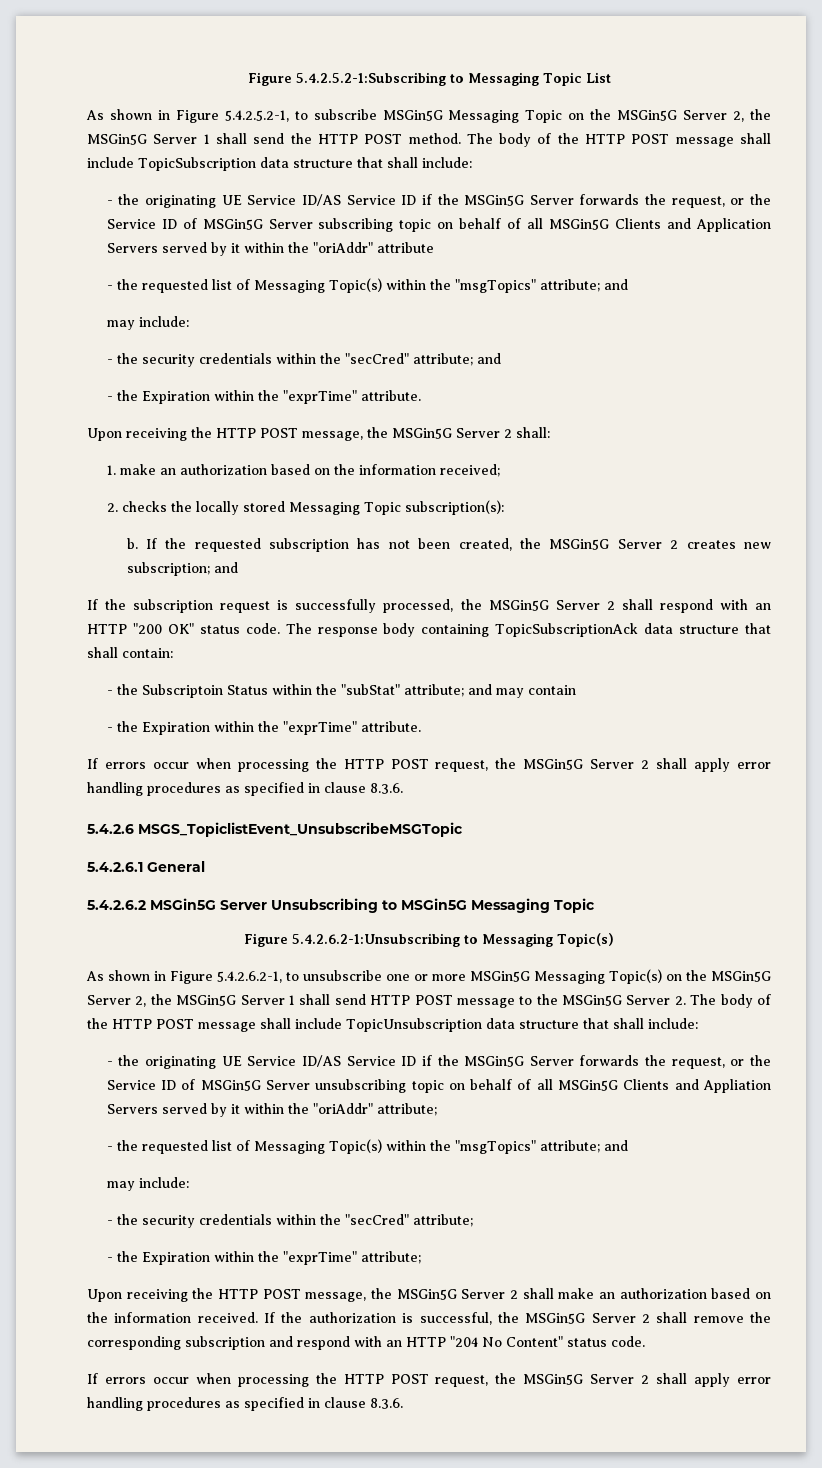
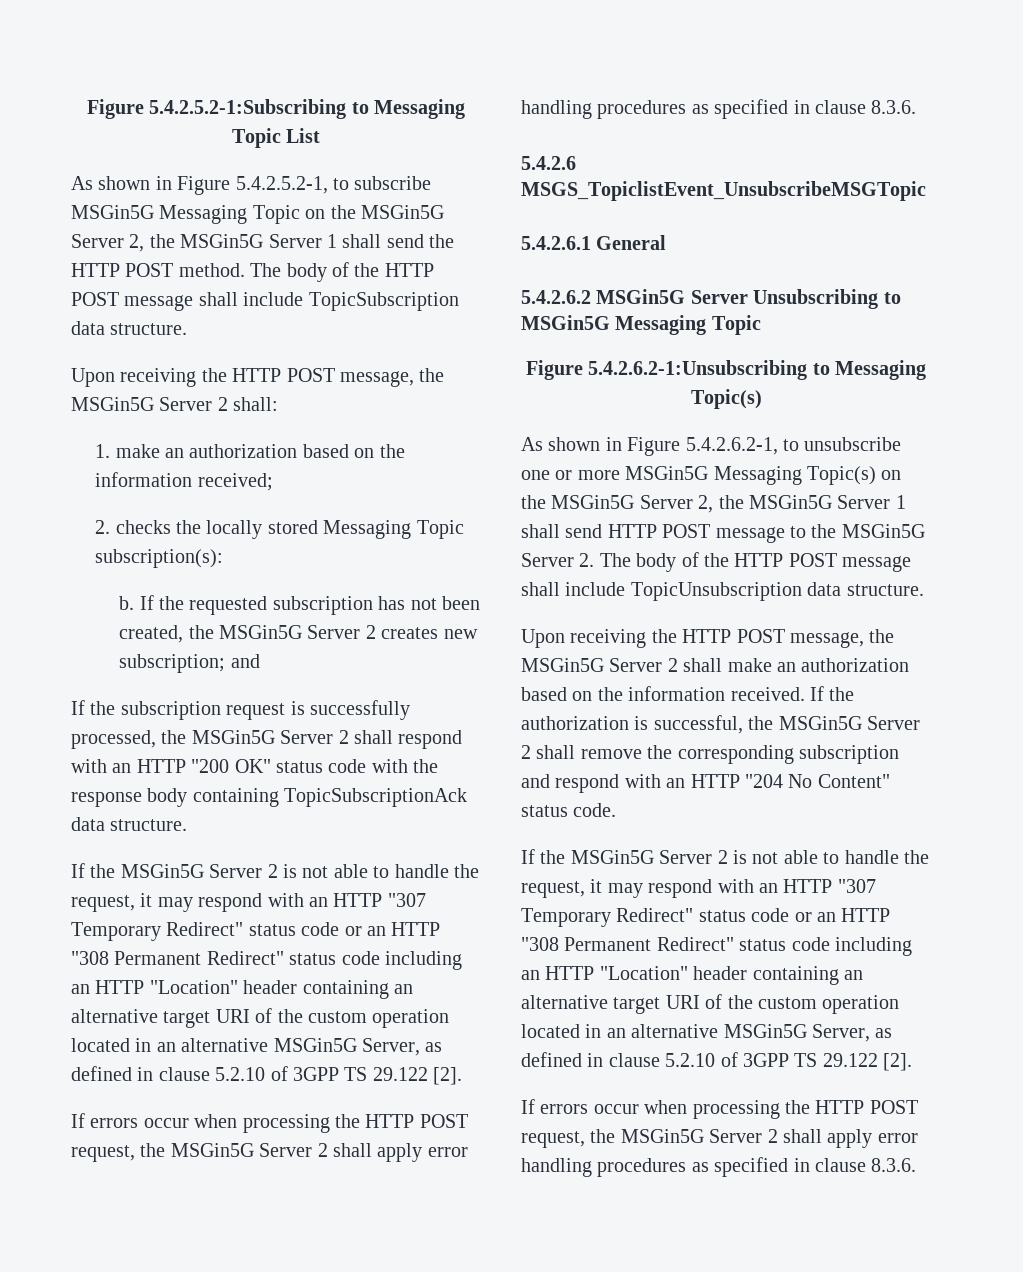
[292,157,472,168] [106,194,771,208] [106,218,771,232] [106,242,434,256] [106,278,628,293] [106,316,189,330] [106,353,501,367] [106,390,421,404] structure that shall include: // - the originating UE Service ID/AS Service ID if the MSGin5G Server forwards the request, or the Service ID of MSGin5G Server subscribing topic on behalf of all MSGin5G Clients and Application Servers served by it within the "oriAddr" attribute // - the requested list of Messaging Topic(s) within the "msgTopics" attribute; and // may include: // - the security credentials within the "secCred" attribute; and // - the Expiration within the "exprTime" attribute. -> [110,323,188,335] structure.
[245,623,312,634] code. The -> [328,759,439,773] code with the
[679,623,771,634] [87,647,173,658] [106,684,576,698] [106,721,421,735] structure that shall contain: // - the Subscriptoin Status within the "subStat" attribute; and may contain // - the Expiration within the "exprTime" attribute. -> [110,819,188,831] [71,863,479,878] [71,893,426,912] [71,922,441,941] [71,951,462,970] [71,980,413,999] [71,1008,450,1028] [71,1038,443,1056] [71,1066,463,1085] structure. // If the MSGin5G Server 2 is not able to handle the request, it may respond with an HTTP "307 Temporary Redirect" status code or an HTTP "308 Permanent Redirect" status code including an HTTP "Location" header containing an alternative target URI of the custom operation located in an alternative MSGin5G Server, as defined in clause 5.2.10 of 3GPP TS 29.122 [2].
[518,1018,698,1029] [106,1055,771,1069] [106,1079,771,1093] [106,1103,437,1117] [106,1139,628,1154] [106,1177,189,1191] [106,1214,473,1228] [106,1251,421,1265] structure that shall include: // - the originating UE Service ID/AS Service ID if the MSGin5G Server forwards the request, or the Service ID of MSGin5G Server unsubscribing topic on behalf of all MSGin5G Clients and Appliation Servers served by it within the "oriAddr" attribute; // - the requested list of Messaging Topic(s) within the "msgTopics" attribute; and // may include: // - the security credentials within the "secCred" attribute; // - the Expiration within the "exprTime" attribute; -> [846,584,924,596] structure.
(645, 1341) none -> [521,849,929,864] [521,879,876,898] [521,908,891,927] [521,937,912,956] [521,966,863,985] [521,994,900,1014] [521,1024,893,1042] [521,1052,913,1071] // If the MSGin5G Server 2 is not able to handle the request, it may respond with an HTTP "307 Temporary Redirect" status code or an HTTP "308 Permanent Redirect" status code including an HTTP "Location" header containing an alternative target URI of the custom operation located in an alternative MSGin5G Server, as defined in clause 5.2.10 of 3GPP TS 29.122 [2].

